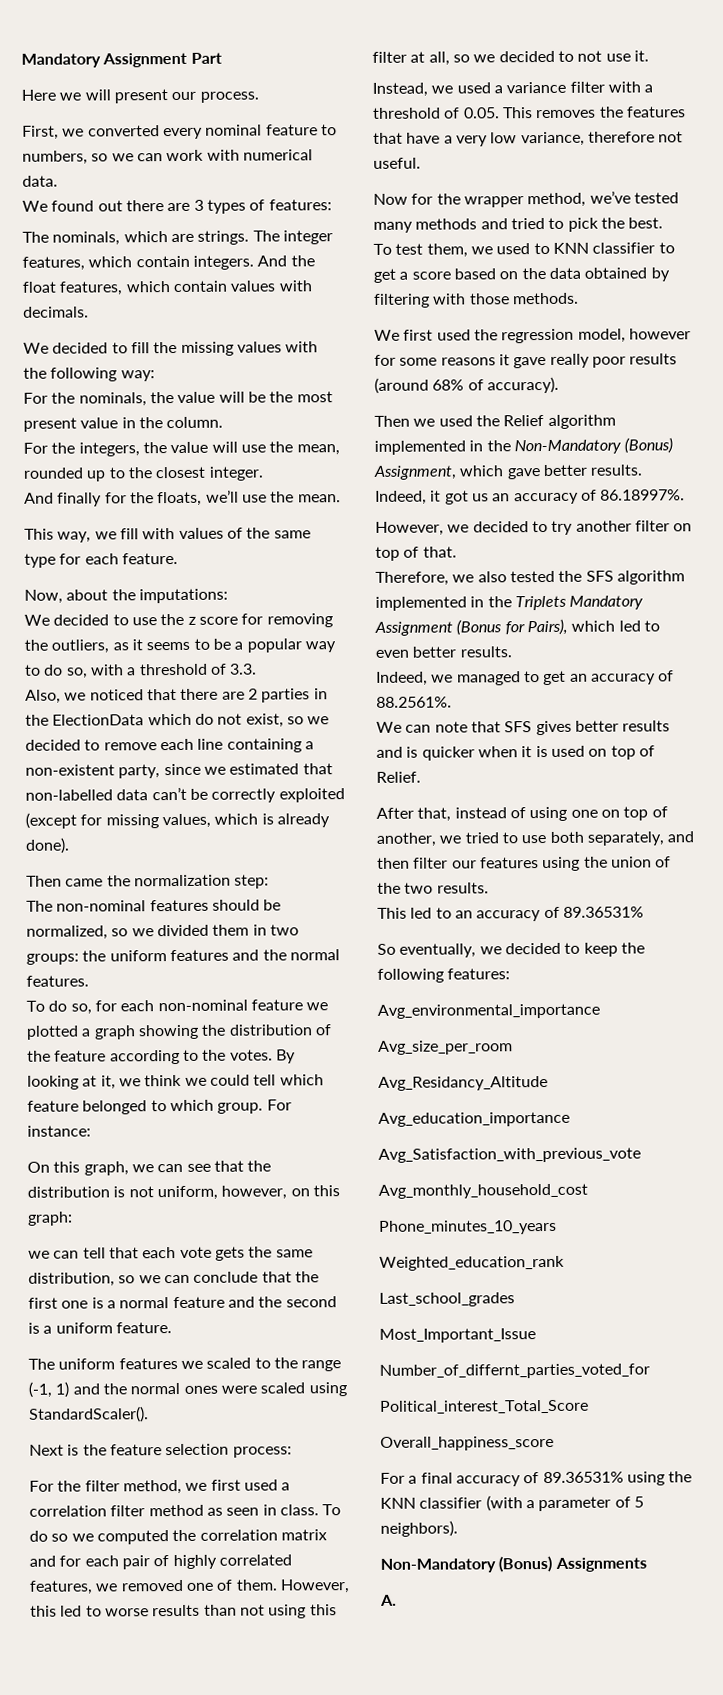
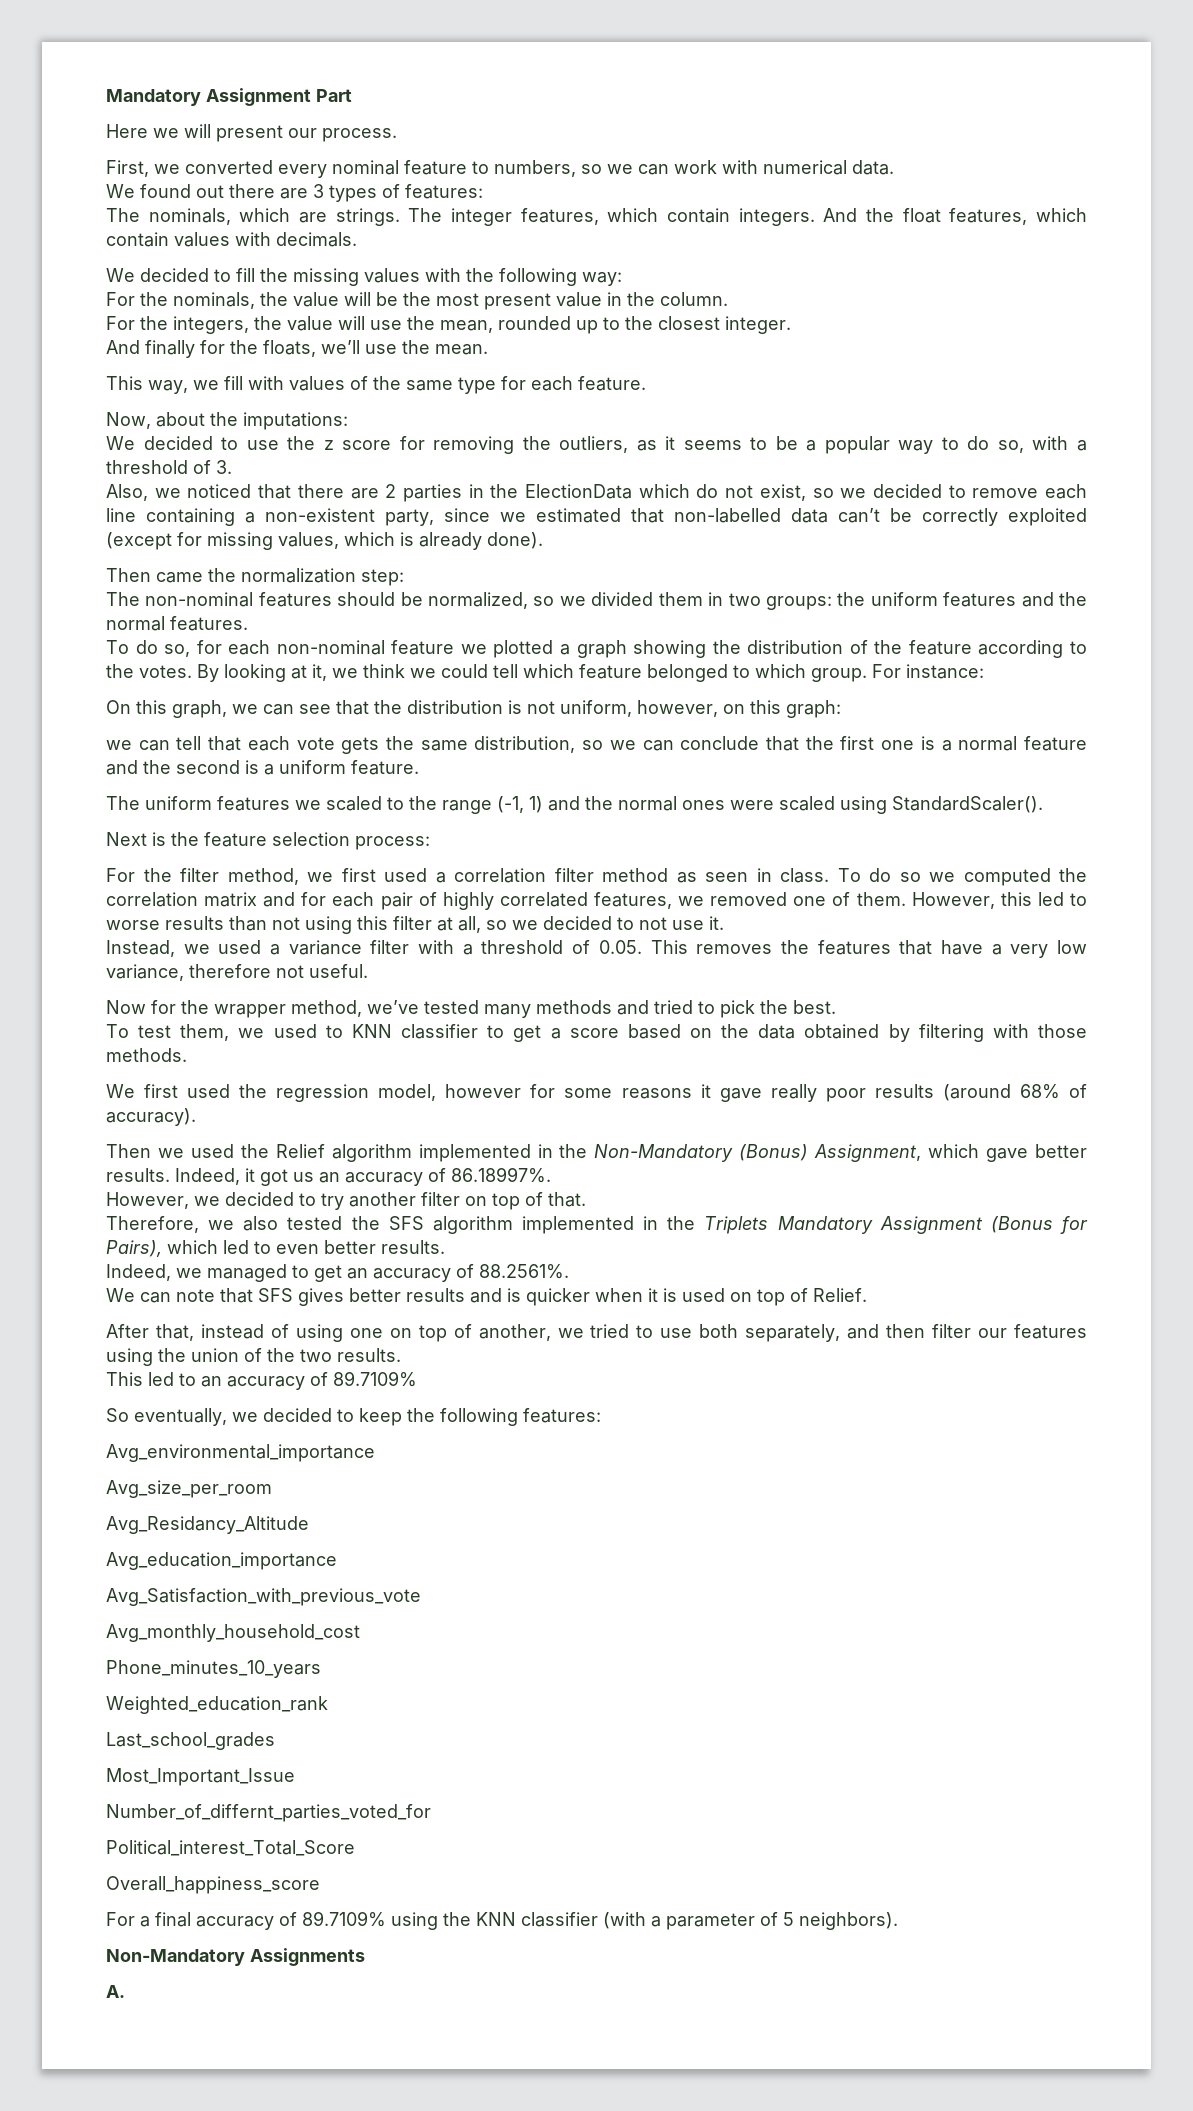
[230,663,258,675] 3.3. -> [216,460,232,474] 3.
[562,906,644,918] 89.36531% -> [333,1371,417,1387] 89.7109%
[542,1471,624,1484] 89.36531% -> [302,1911,386,1927] 89.7109%
[498,1555,553,1573] (Bonus) -> (245, 1957) none

